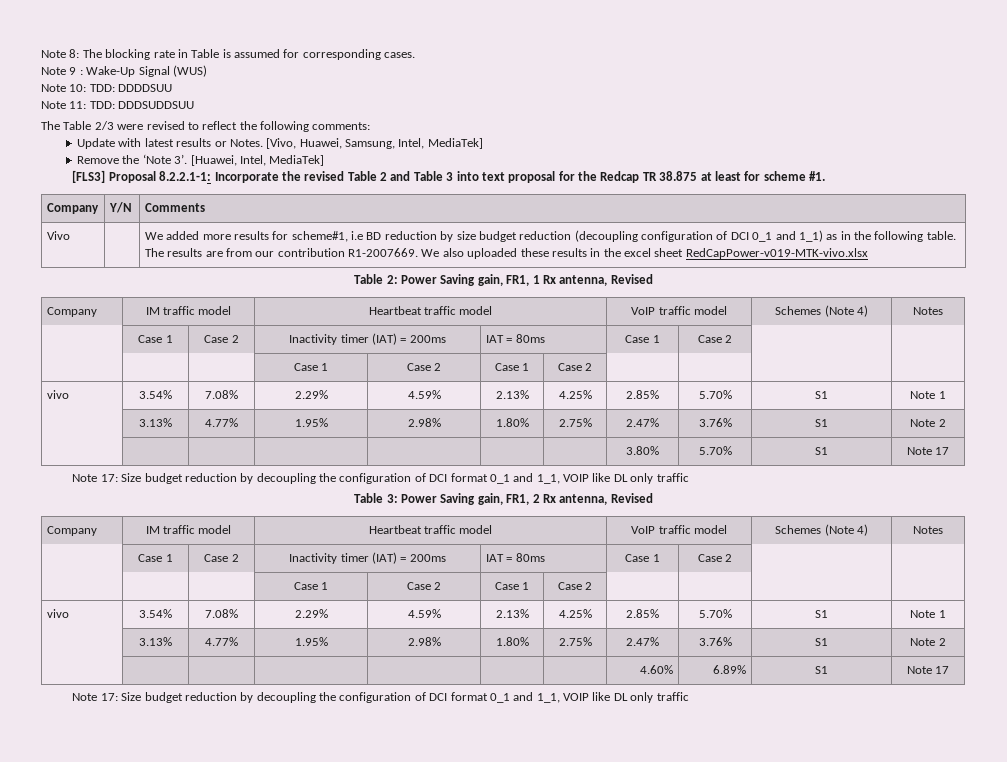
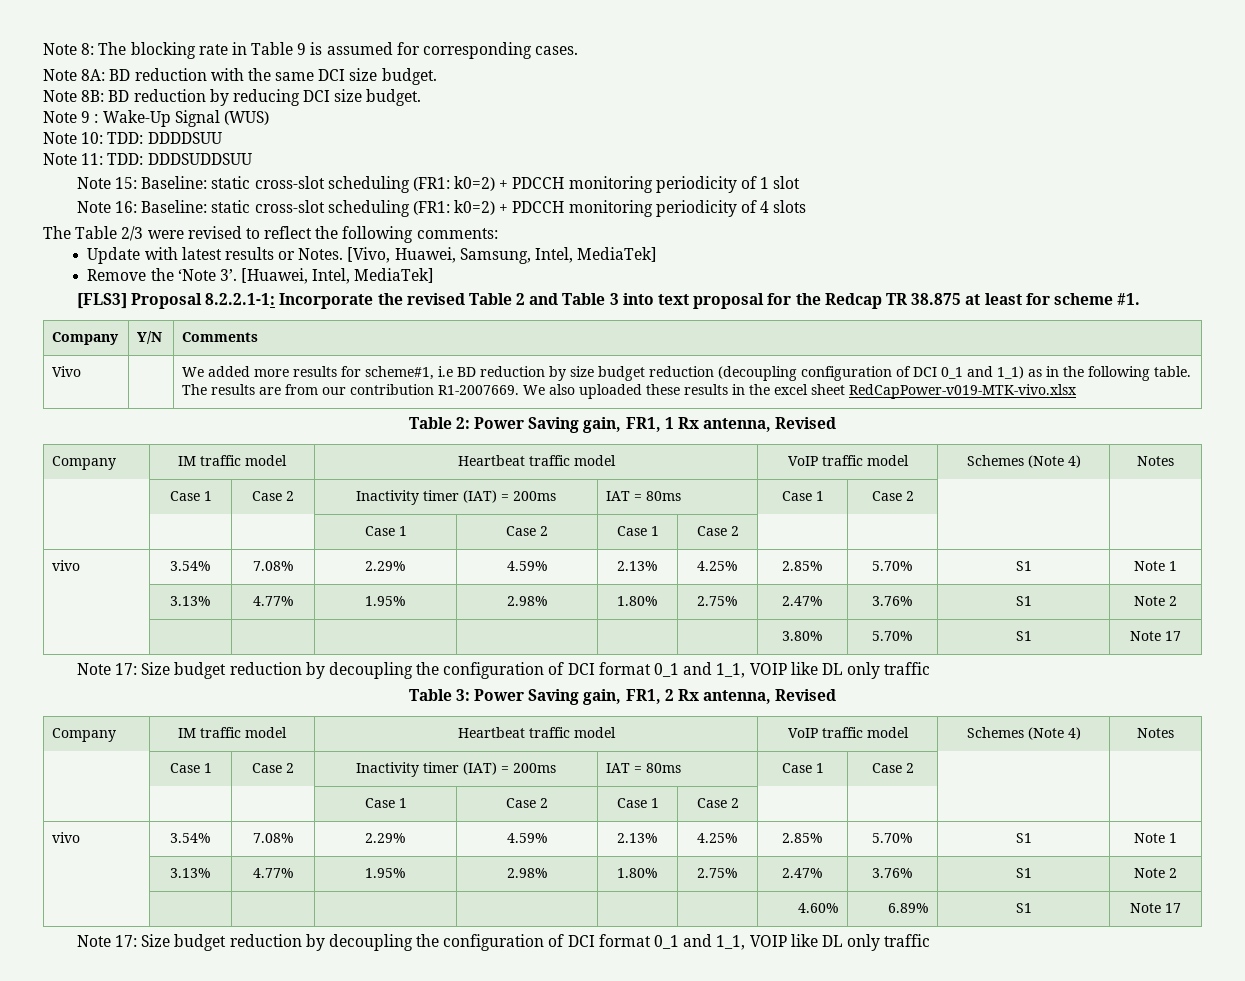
(220, 53) none -> [297,43,307,55] 9
(416, 55) none -> [43,68,437,85] [43,89,422,106] // Note 8A: BD reduction with the same DCI size budget. // Note 8B: BD reduction by reducing DCI size budget.
(195, 105) none -> [76,176,801,193] [76,200,807,217] // Note 15: Baseline: static cross-slot scheduling (FR1: k0=2) + PDCCH monitoring periodicity of 1 slot // Note 16: Baseline: static cross-slot scheduling (FR1: k0=2) + PDCCH monitoring periodicity of 4 slots

